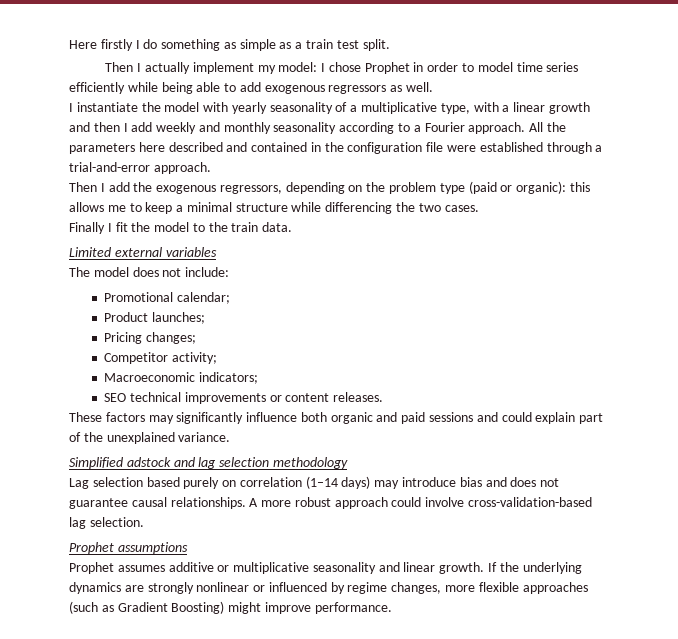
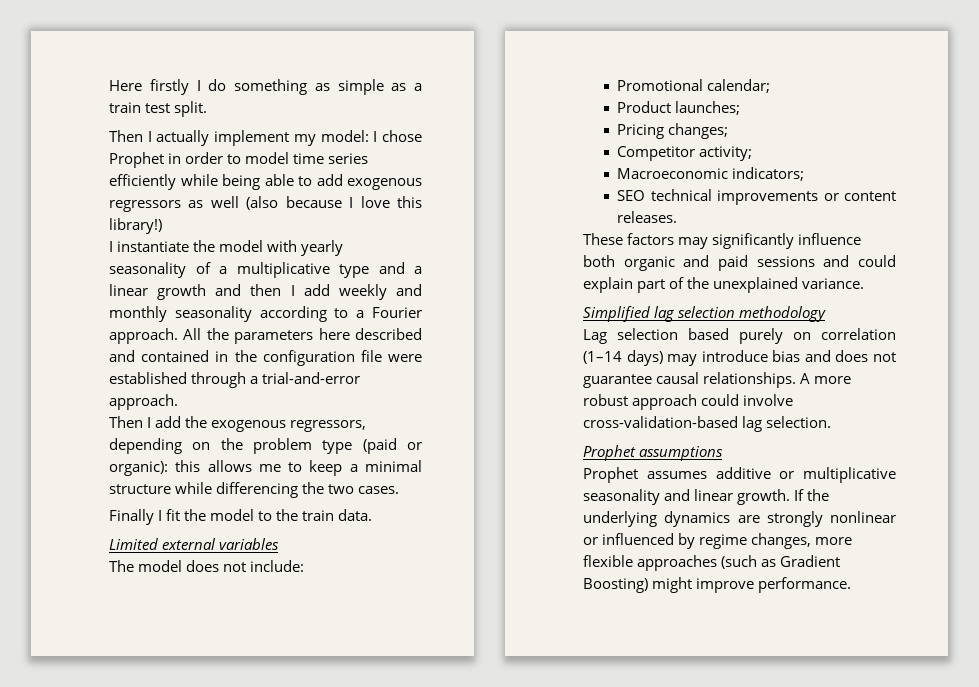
[406,82,434,92] well. -> [210,196,423,210] [109,218,162,234] well (also because I love this library!)
[440,102,499,114] type, with -> [339,262,405,278] type and
[126,457,195,467] adstock and -> (650, 314) none

